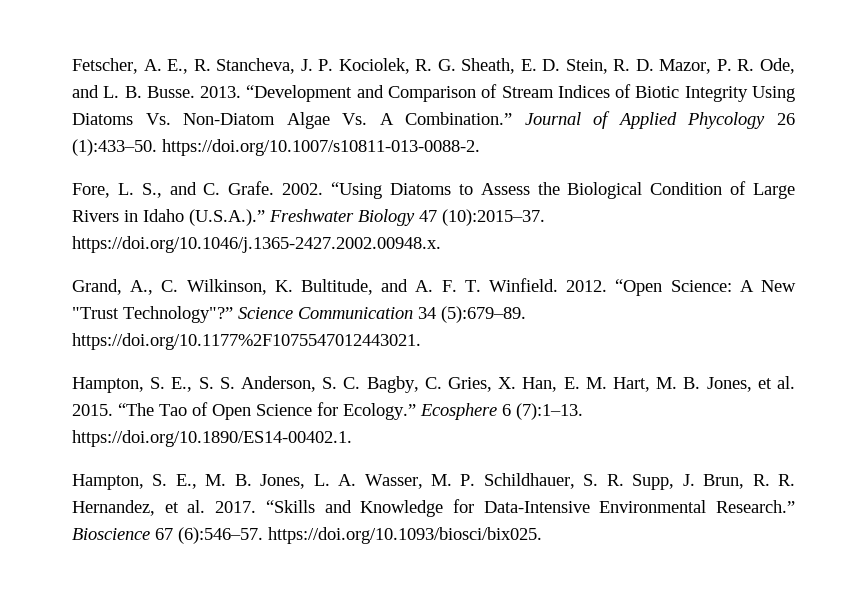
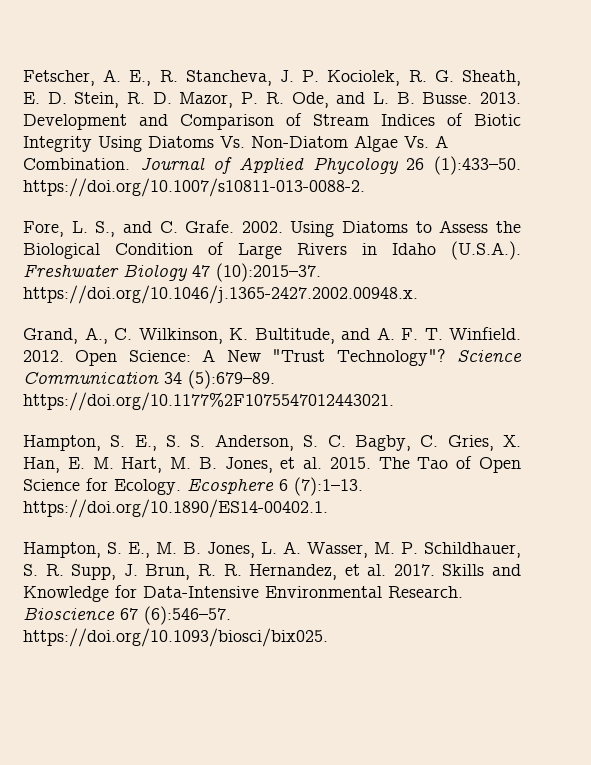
[246,85,353,102] “Development -> [23,114,127,130] Development
[405,112,513,125] Combination.” -> [23,158,130,170] Combination.
[331,182,383,199] “Using -> [290,221,335,237] Using
[189,209,265,226] (U.S.A.).” -> [451,241,521,260] (U.S.A.).
[615,279,663,296] “Open -> [75,350,118,366] Open
[123,306,233,323] Technology"?” -> [336,349,446,366] Technology"?
[118,403,154,416] “The -> [378,457,410,469] The
[343,403,416,420] Ecology.” -> [114,479,181,495] Ecology.
[265,500,315,513] “Skills -> [442,564,485,576] Skills
[716,500,795,513] Research.” -> [388,586,463,598] Research.

